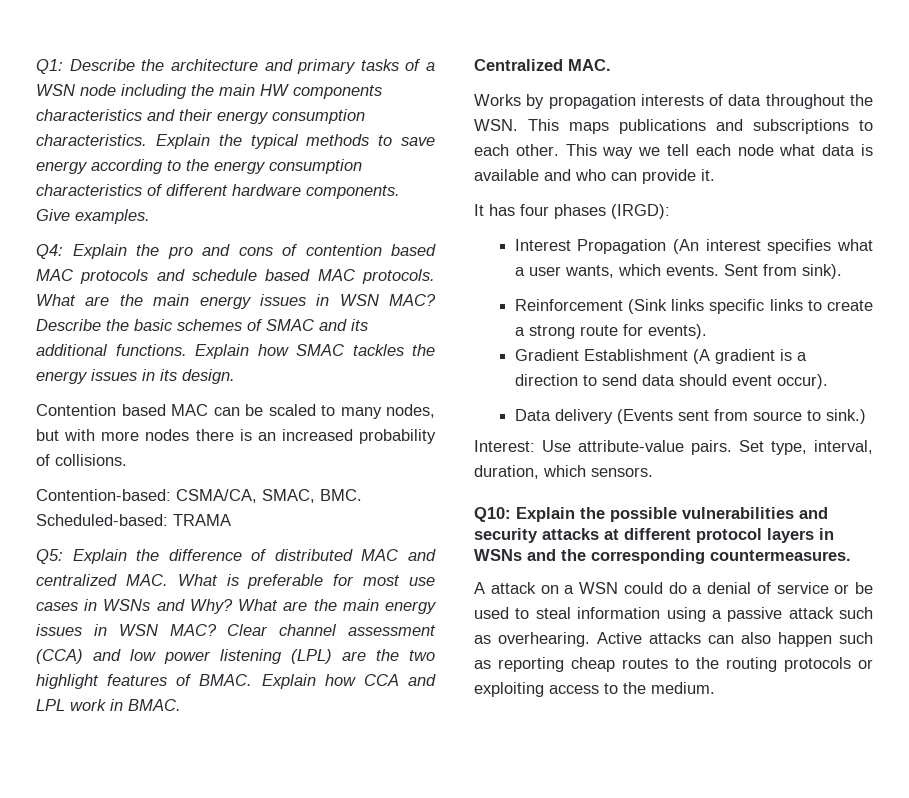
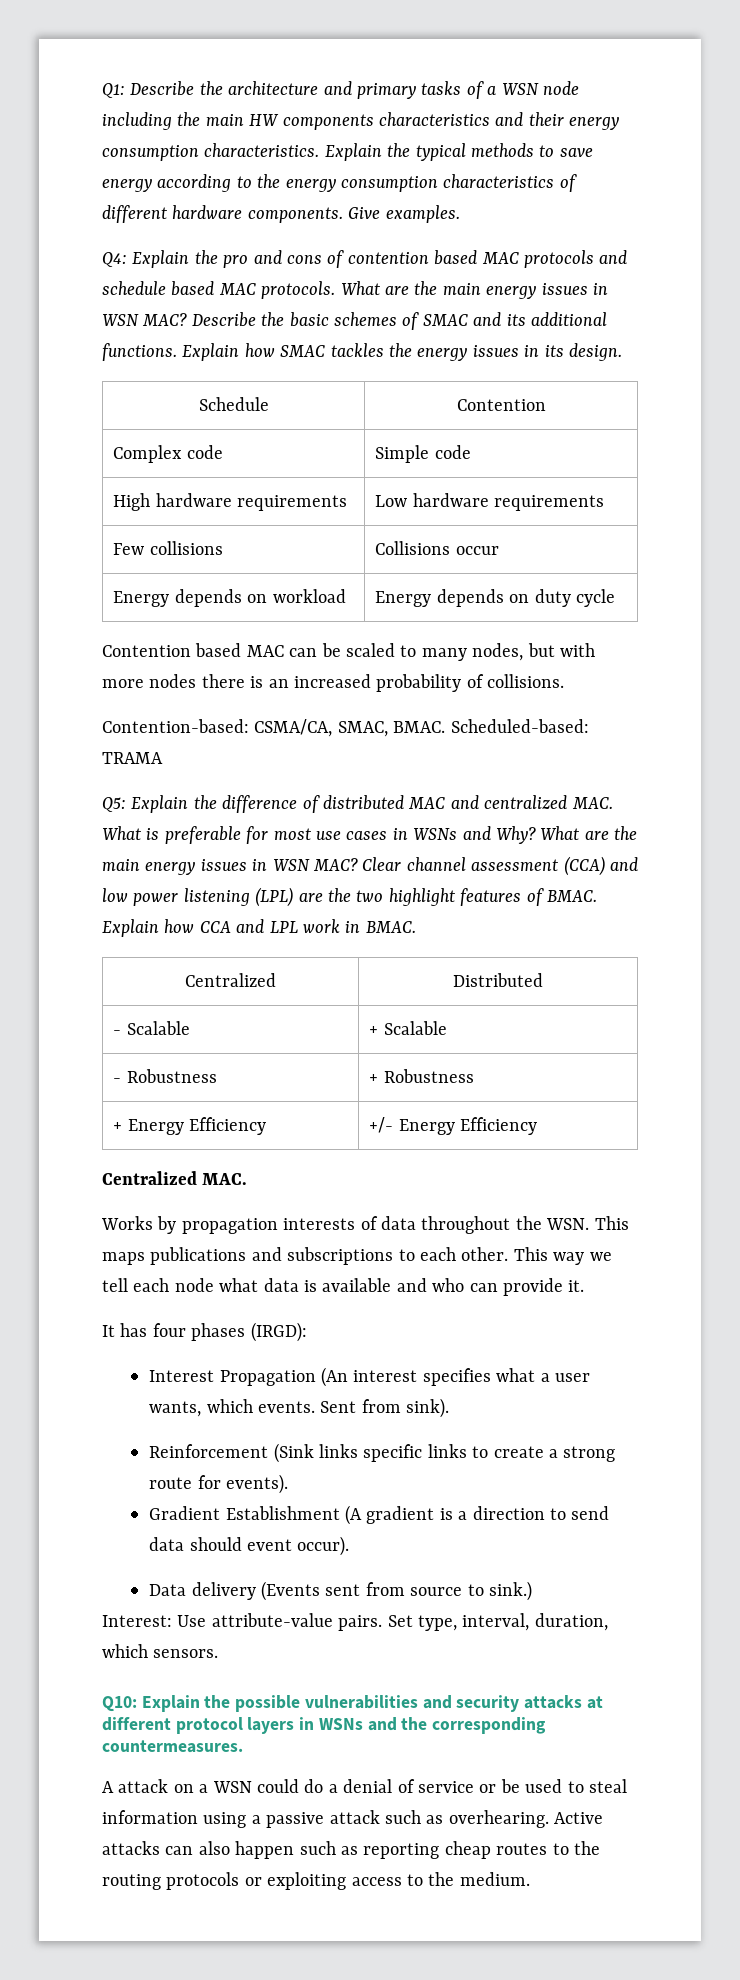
(235, 376) none -> [198,397,269,411] [456,399,546,411] [113,445,223,463] [375,445,471,463] [113,493,348,511] [375,493,605,511] [113,541,223,555] [375,541,499,555] [113,589,346,607] [375,589,615,607] // Schedule | Contention // Complex code | Simple code // High hardware requirements | Low hardware requirements // Few collisions | Collisions occur // Energy depends on workload | Energy depends on duty cycle
[320,489,362,501] BMC. -> [393,721,446,733] BMAC.
(181, 705) none -> [185,973,276,987] [453,973,543,987] [113,1021,190,1035] [369,1021,447,1035] [113,1069,217,1083] [369,1069,474,1083] [113,1117,267,1135] [369,1117,538,1135] // Centralized | Distributed // - Scalable | + Scalable // - Robustness | + Robustness // + Energy Efficiency | +/- Energy Efficiency

